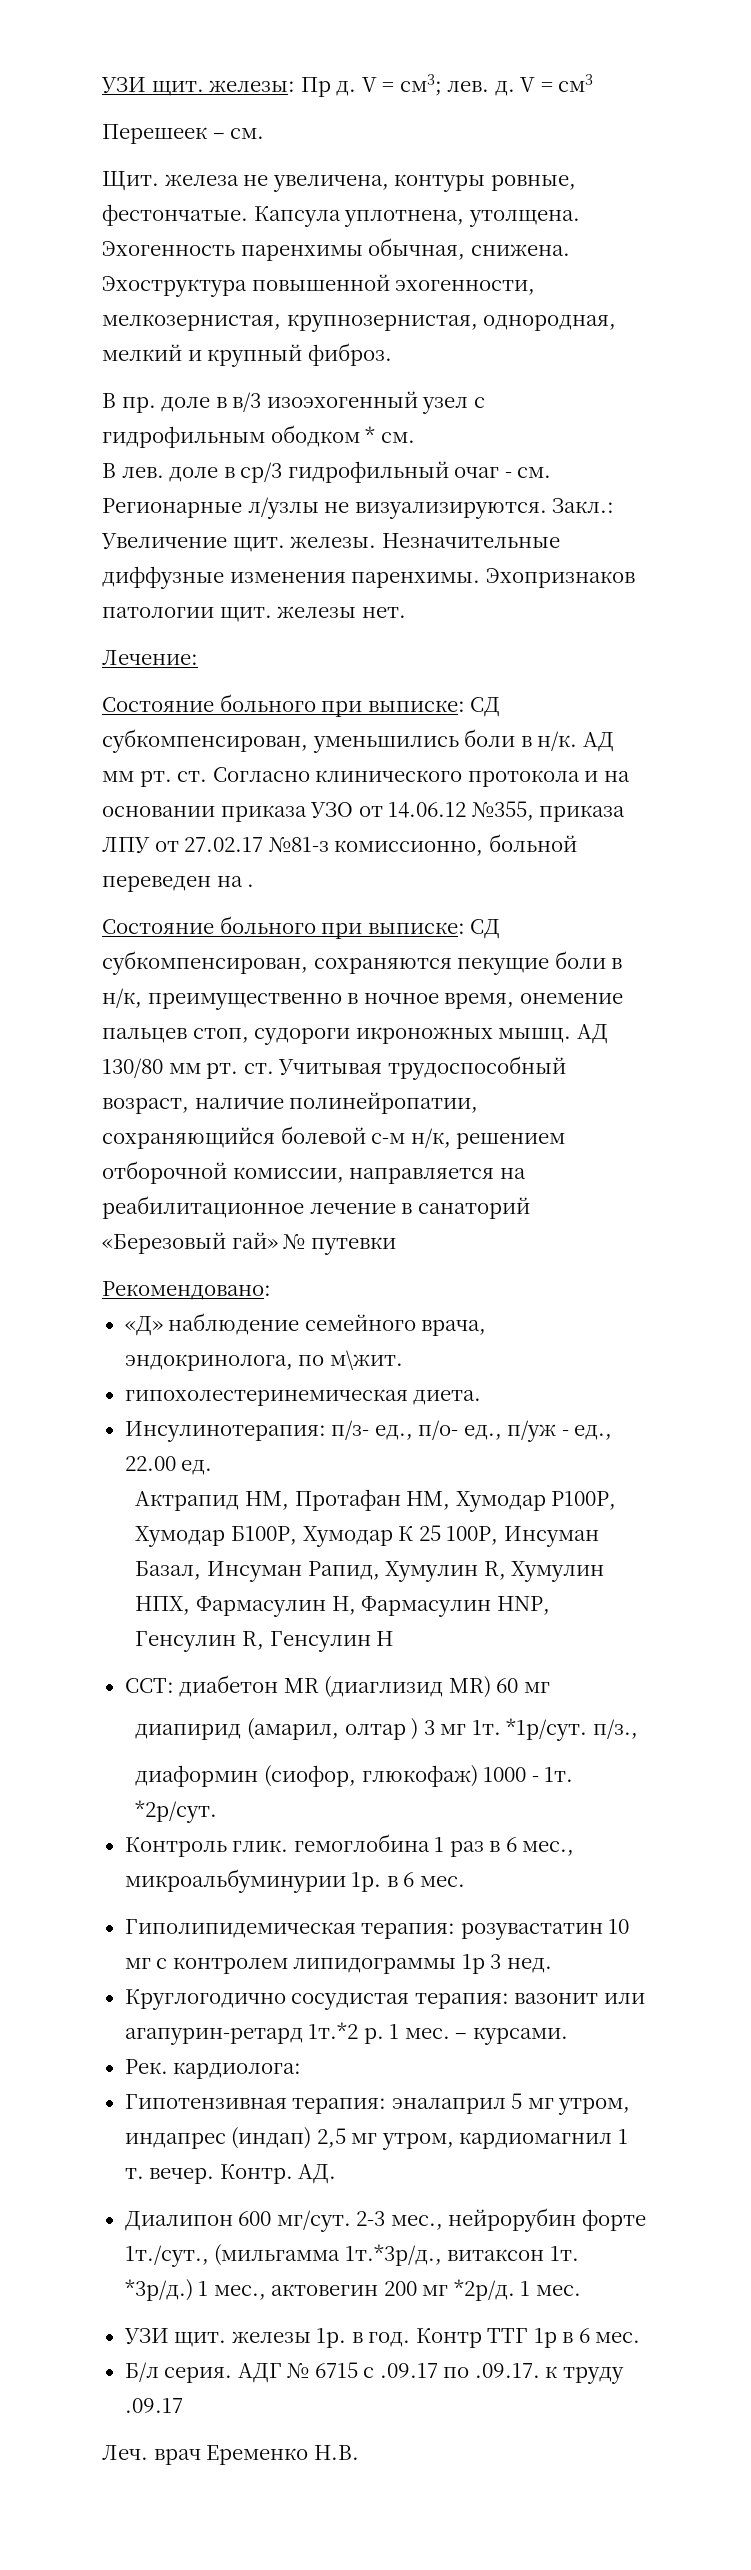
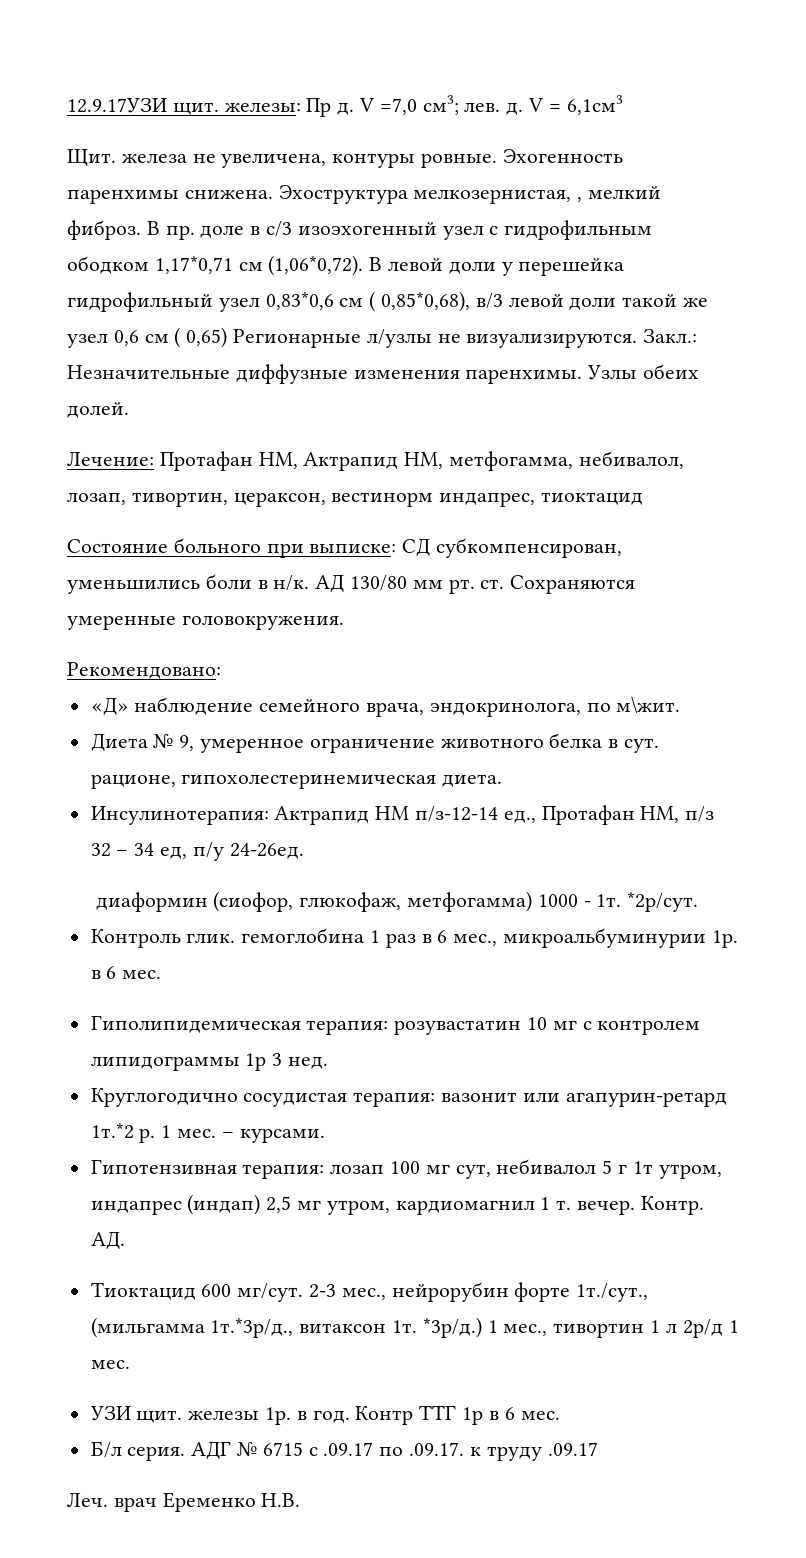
[101,77,146,94] УЗИ -> [67,98,167,113] 12.9.17УЗИ
[382,82,395,92] = -> [379,98,417,115] =7,0
[558,74,594,92] [102,124,265,144] см3 // Перешеек – см. -> [566,95,623,115] 6,1см3
[490,175,576,191] [102,204,580,227] ровные, фестончатые. Капсула уплотнена, утолщена. -> [421,153,498,168] ровные.
[368,238,466,260] обычная, -> (179, 196) none
[251,274,536,295] [102,314,617,332] [102,344,303,367] повышенной эхогенности, мелкозернистая, крупнозернистая, однородная, мелкий и крупный -> [413,186,662,204] мелкозернистая, , мелкий
(392, 354) // -> (141, 230) none
[232,392,262,412] в/3 -> [266,221,293,237] с/3
[365,426,415,443] [102,461,552,483] * см. // В лев. доле в ср/3 гидрофильный очаг - см. -> [154,255,625,276] [67,291,709,312] [67,327,228,348] 1,17*0,71 см (1,06*0,72). В левой доли у перешейка гидрофильный узел 0,83*0,6 см ( 0,85*0,68), в/3 левой доли такой же узел 0,6 см ( 0,65)
[101,533,377,552] Увеличение щит. железы. -> (698, 336) none
[485,568,635,588] [102,606,406,622] [102,650,198,665] Эхопризнаков патологии щит. железы нет. // Лечение: -> [587,364,700,380] [67,402,129,418] [67,451,684,471] [67,492,644,507] Узлы обеих долей. // Лечение: Протафан НМ, Актрапид НМ, метфогамма, небивалол, лозап, тивортин, цераксон, вестинорм индапрес, тиоктацид
[102,767,630,787] [102,801,626,822] [102,834,577,856] [102,876,255,892] [102,916,501,939] [102,951,623,975] [102,988,623,1010] [102,1024,608,1045] [102,1056,566,1080] [102,1092,479,1114] [102,1126,566,1149] [102,1161,526,1184] [102,1196,530,1219] [102,1232,396,1255] мм рт. ст. Согласно клинического протокола и на основании приказа УЗО от 14.06.12 №355, приказа ЛПУ от 27.02.17 №81-з комиссионно, больной переведен на . // Состояние больного при выписке: СД субкомпенсирован, сохраняются пекущие боли в н/к, преимущественно в ночное время, онемение пальцев стоп, судороги икроножных мышц. АД 130/80 мм рт. ст. Учитывая трудоспособный возраст, наличие полинейропатии, сохраняющийся болевой с-м н/к, решением отборочной комиссии, направляется на реабилитационное лечение в санаторий «Березовый гай» № путевки -> [350,575,636,594] [67,615,344,630] 130/80 мм рт. ст. Сохраняются умеренные головокружения.
[124,1389,482,1406] [124,1420,613,1442] [124,1456,213,1475] [135,1489,617,1512] [135,1525,599,1547] [135,1561,605,1582] [135,1596,550,1617] [135,1631,394,1652] [124,1675,550,1698] [135,1718,638,1741] гипохолестеринемическая диета. // Инсулинотерапия: п/з- ед., п/о- ед., п/уж - ед., 22.00 ед. // Актрапид НМ, Протафан НМ, Хумодар Р100Р, Хумодар Б100Р, Хумодар К 25 100Р, Инсуман Базал, Инсуман Рапид, Хумулин R, Хумулин НПХ, Фармасулин Н, Фармасулин НNР, Генсулин R, Генсулин Н // ССТ: диабетон МR (диаглизид МR) 60 мг // диапирид (амарил, олтар ) 3 мг 1т. *1р/сут. п/з., -> [90,733,660,753] [90,774,503,789] [90,805,715,825] [90,842,304,861] Диета № 9, умеренное ограничение животного белка в сут. рационе, гипохолестеринемическая диета. // Инсулинотерапия: Актрапид НМ п/з-12-14 ед., Протафан НМ, п/з 32 – 34 ед, п/у 24-26ед.
[361,1765,478,1787] глюкофаж) -> [299,891,532,912] глюкофаж, метфогамма)
[124,2059,302,2079] // Рек. кардиолога: -> (325, 1135) none
[391,2093,554,2114] эналаприл 5 мг -> [330,1159,653,1179] лозап 100 мг сут, небивалол 5 г 1т
[124,2211,233,2231] Диалипон -> [90,1282,196,1300] Тиоктацид
[271,2279,515,2301] актовегин 200 мг *2р/д. -> [553,1319,723,1338] тивортин 1 л 2р/д

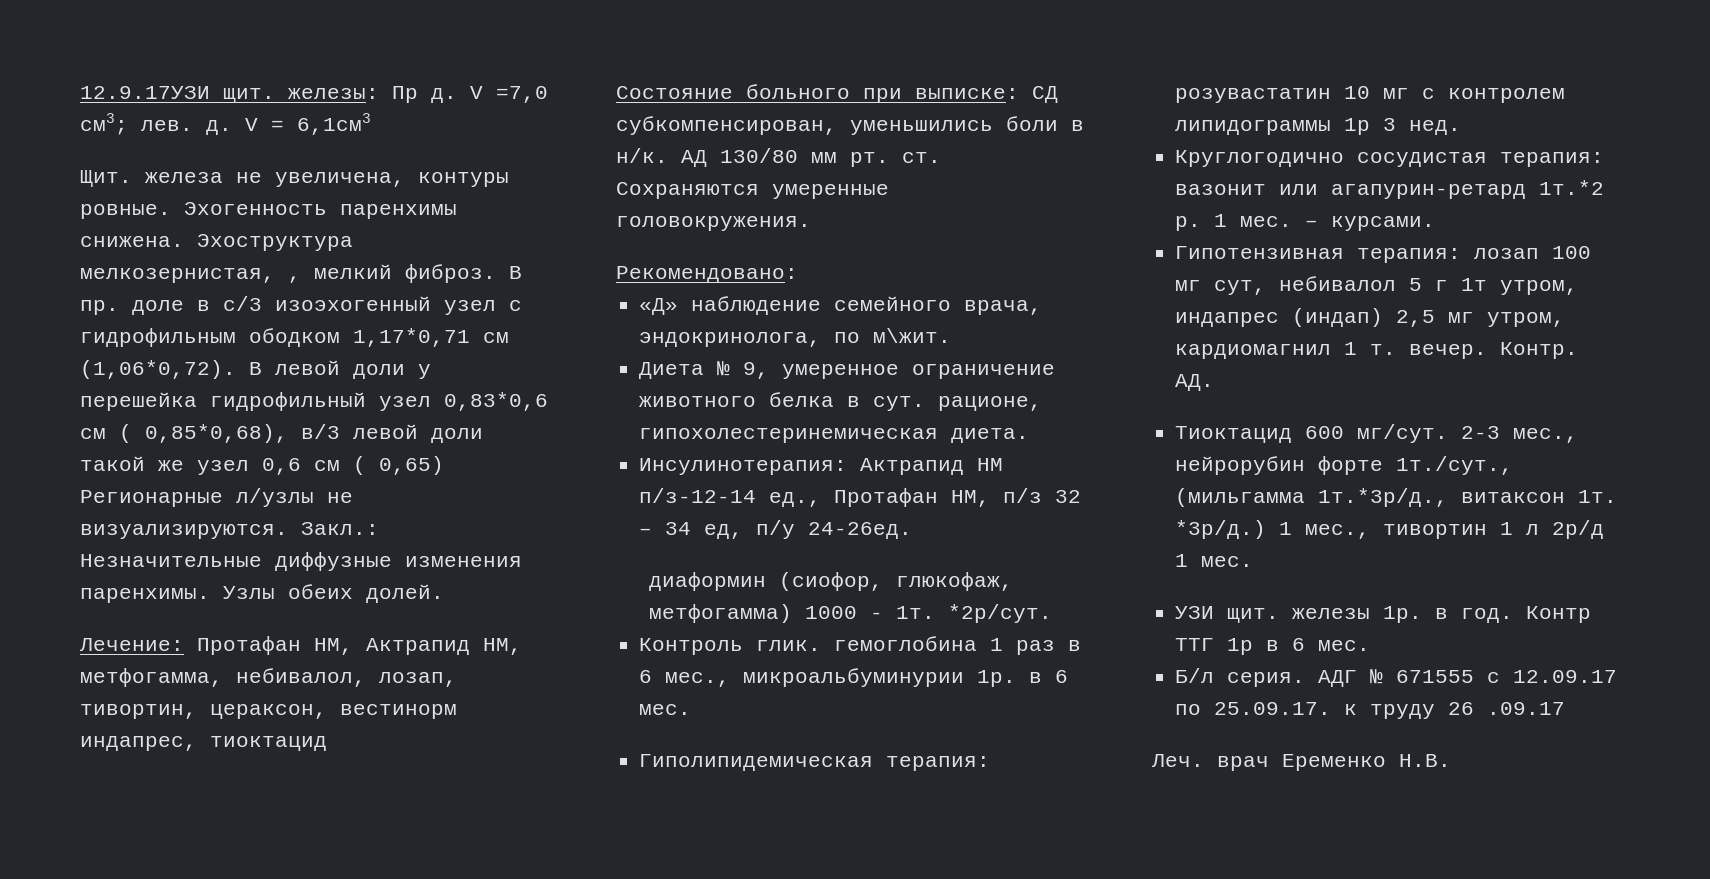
[262,1442,465,1456] 6715 с .09.17 по .09.17. -> [1396,670,1618,683] [1175,702,1332,715] 671555 с 12.09.17 по 25.09.17.
(542, 1453) none -> [1448,702,1475,715] 26

